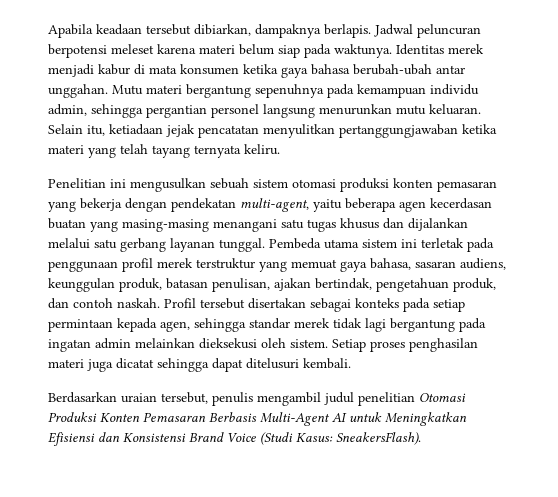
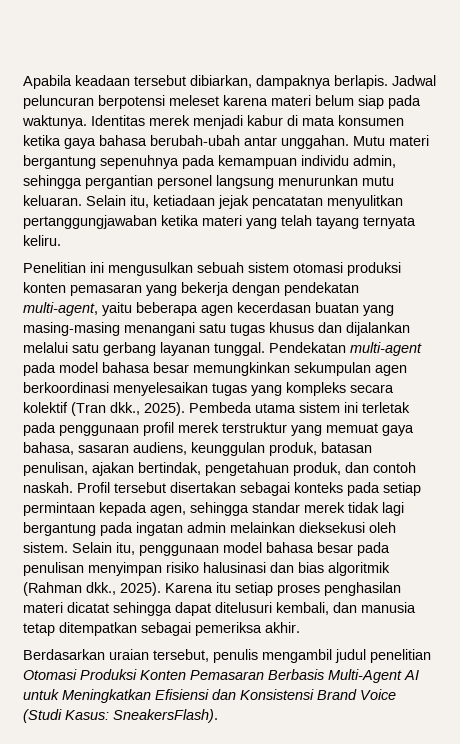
(265, 245) none -> [269,342,422,356] [23,362,407,376] [23,382,394,396] [23,402,185,416] Pendekatan multi-agent pada model bahasa besar memungkinkan sekumpulan agen berkoordinasi menyelesaikan tugas yang kompleks secara kolektif (Tran dkk., 2025).
[332,339,366,352] Setiap -> [72,542,390,556] [23,562,390,576] [23,582,273,596] Selain itu, penggunaan model bahasa besar pada penulisan menyimpan risiko halusinasi dan bias algoritmik (Rahman dkk., 2025). Karena itu setiap
[87,359,113,372] juga -> (63, 607) none
[303,358,351,369] kembali. -> [276,602,416,615] [23,622,300,636] kembali, dan manusia tetap ditempatkan sebagai pemeriksa akhir.

